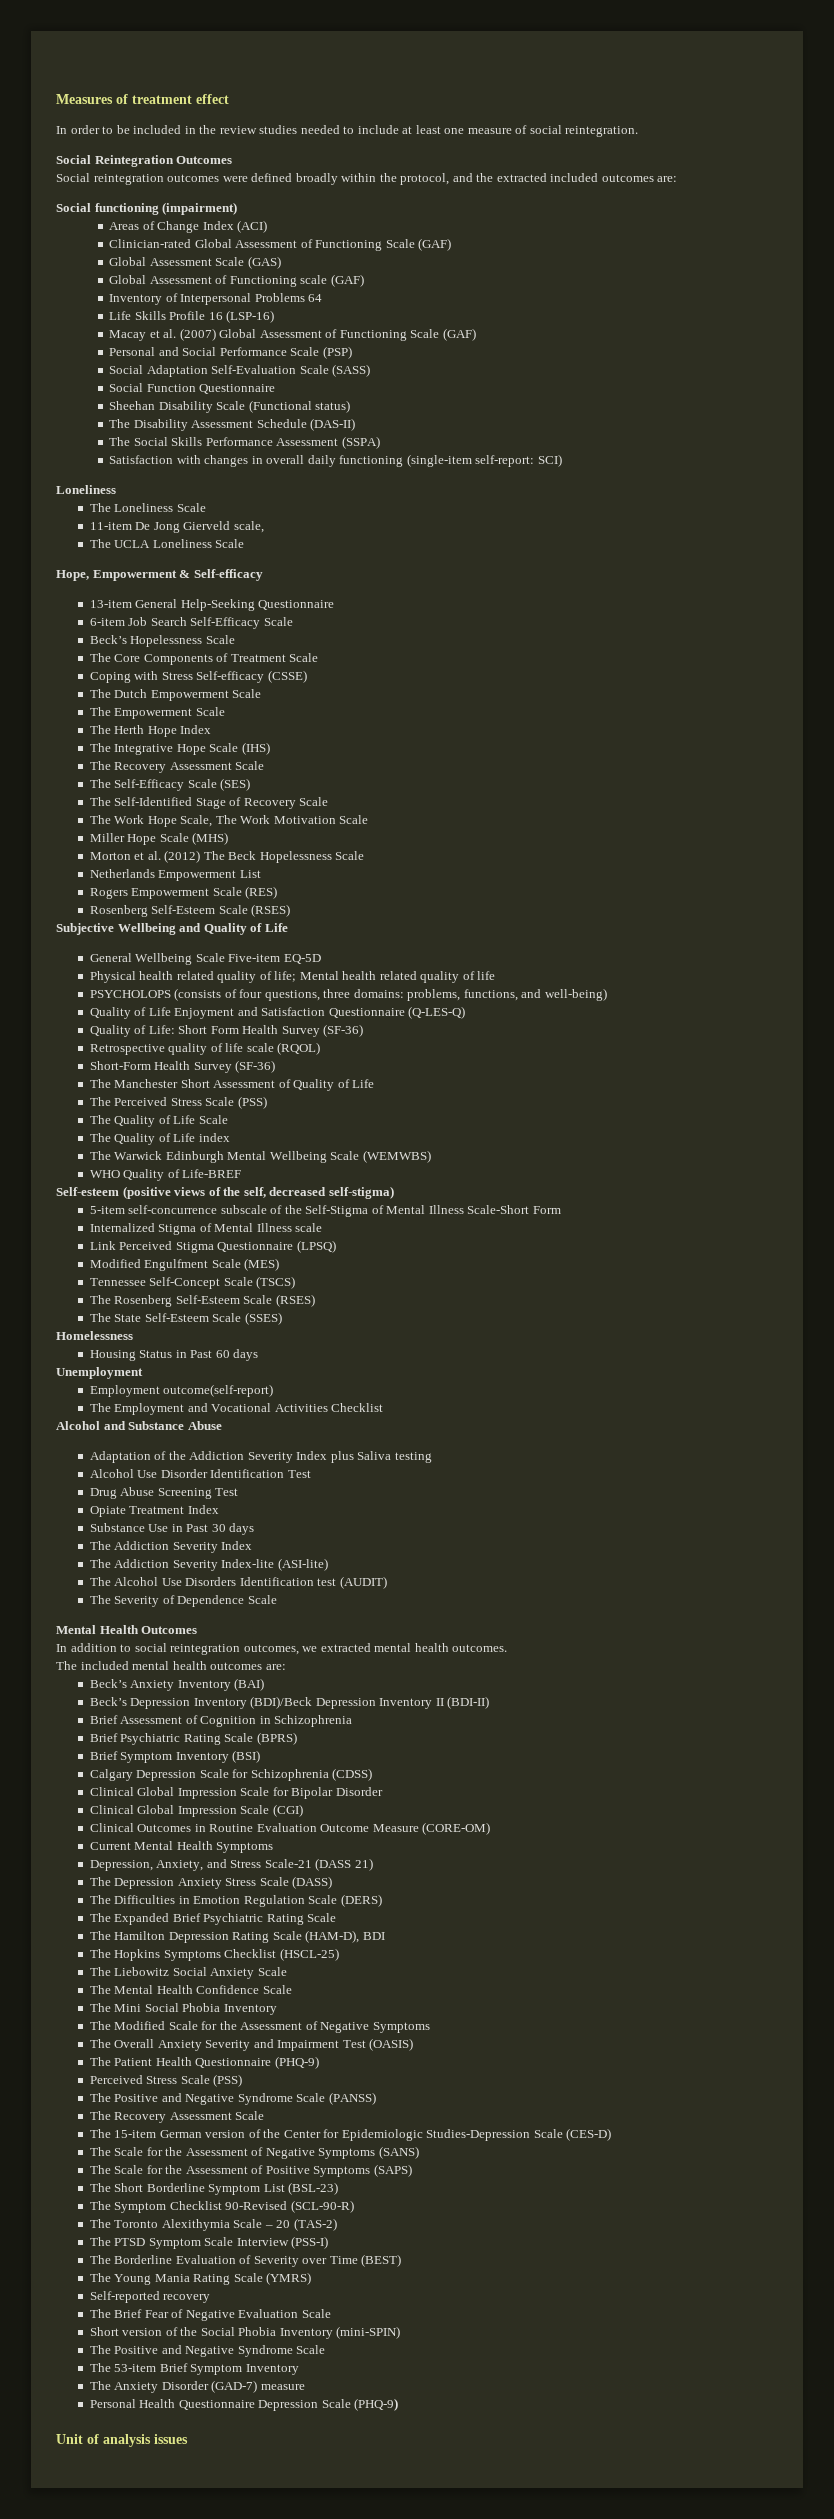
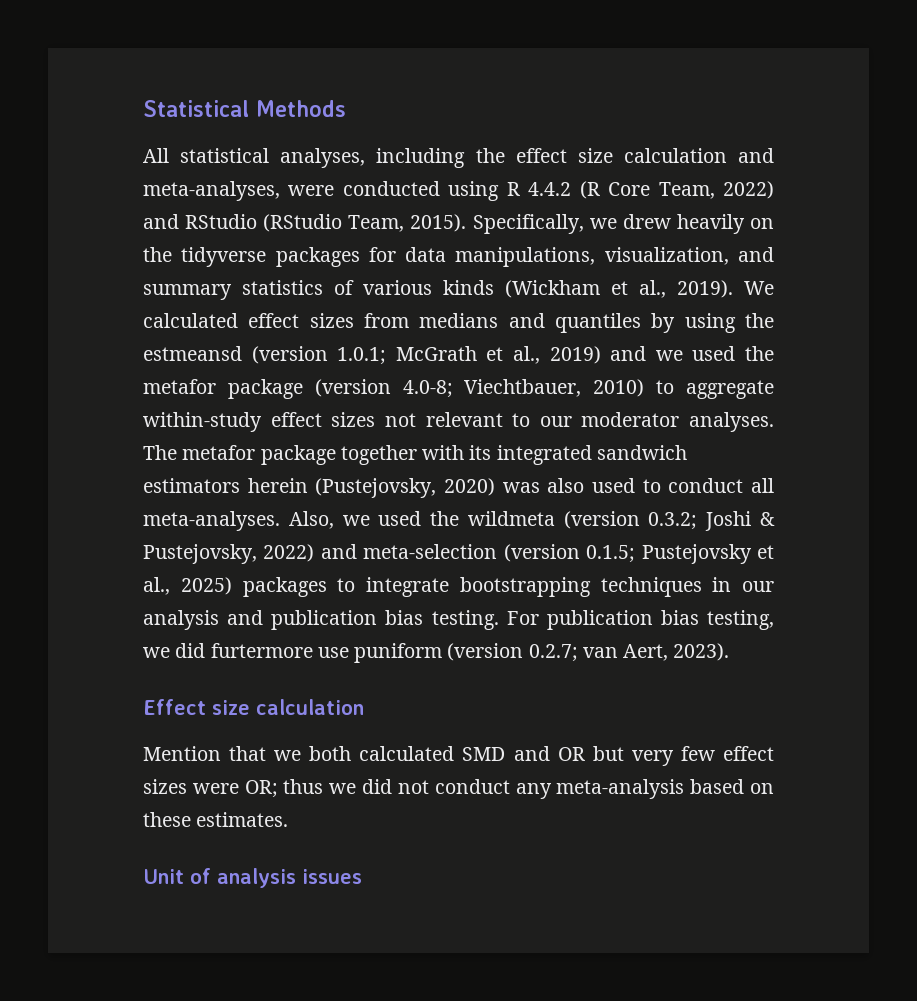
[56,94,229,104] [56,125,639,137] [56,155,233,167] [56,173,678,185] [56,202,238,215] [109,220,268,233] [109,238,452,251] [109,256,281,269] [109,274,364,287] [109,293,323,305] [109,310,275,323] [109,328,476,341] [109,346,352,359] [109,364,371,377] [109,383,276,394] [109,400,351,413] [109,418,356,431] [109,436,380,449] [109,454,562,467] [56,485,116,494] [89,503,206,512] [89,521,264,533] [89,539,245,548] [56,569,263,581] [89,599,335,611] [89,617,293,629] [89,635,235,647] [89,653,319,665] [89,670,307,683] [89,689,262,701] [89,707,225,719] [89,725,212,737] [89,742,270,755] [89,761,265,773] [89,778,251,791] [89,797,329,809] [89,815,369,827] [89,832,229,845] [89,850,365,863] [89,869,261,881] [89,886,278,899] [89,904,291,917] [56,923,288,935] [89,953,321,965] [89,971,496,983] [89,988,607,1001] [89,1006,466,1019] [89,1024,364,1037] [89,1042,321,1055] [89,1060,276,1073] [89,1079,375,1091] [89,1096,267,1109] [89,1115,228,1127] [89,1133,230,1145] [89,1150,431,1163] [89,1169,242,1181] [56,1186,394,1199] [89,1205,561,1217] [89,1223,323,1235] [89,1240,336,1253] [89,1258,280,1271] [89,1276,296,1289] [89,1294,315,1307] [89,1312,282,1325] [56,1331,133,1340] [89,1349,259,1361] [56,1367,143,1379] [89,1384,274,1397] [89,1403,384,1415] [56,1421,222,1430] [89,1451,432,1463] [89,1469,311,1478] [89,1487,239,1499] [89,1505,219,1517] [89,1523,255,1535] [89,1541,253,1553] [89,1558,328,1571] [89,1576,387,1589] [89,1595,277,1607] [56,1625,198,1634] [56,1643,508,1655] [56,1661,286,1670] [89,1678,265,1691] [89,1696,490,1709] [89,1715,353,1727] [89,1732,297,1745] [89,1750,261,1763] [89,1768,373,1781] [89,1787,383,1799] [89,1804,303,1817] [89,1822,491,1835] [89,1841,274,1853] [89,1858,373,1871] [89,1876,333,1889] [89,1894,382,1907] [89,1913,337,1925] [89,1930,385,1943] [89,1948,339,1961] [89,1967,287,1979] [89,1985,292,1994] [89,2003,277,2015] [89,2021,430,2033] [89,2038,414,2051] [89,2056,319,2069] [89,2074,243,2087] [89,2092,376,2105] [89,2111,265,2123] [89,2128,612,2141] [89,2146,419,2159] [89,2164,412,2177] [89,2182,339,2195] [89,2200,354,2213] [89,2218,337,2231] [89,2236,329,2249] [89,2254,402,2267] [89,2272,312,2285] [89,2291,211,2303] [89,2309,331,2321] [89,2326,401,2339] [89,2345,326,2357] [89,2363,299,2375] [89,2380,305,2393] [89,2398,399,2411] Measures of treatment effect // In order to be included in the review studies needed to include at least one measure of social reintegration. // Social Reintegration Outcomes // Social reintegration outcomes were defined broadly within the protocol, and the extracted included outcomes are: // Social functioning (impairment) // Areas of Change Index (ACI) // Clinician-rated Global Assessment of Functioning Scale (GAF) // Global Assessment Scale (GAS) // Global Assessment of Functioning scale (GAF) // Inventory of Interpersonal Problems 64 // Life Skills Profile 16 (LSP-16) // Macay et al. (2007) Global Assessment of Functioning Scale (GAF) // Personal and Social Performance Scale (PSP) // Social Adaptation Self-Evaluation Scale (SASS) // Social Function Questionnaire // Sheehan Disability Scale (Functional status) // The Disability Assessment Schedule (DAS-II) // The Social Skills Performance Assessment (SSPA) // Satisfaction with changes in overall daily functioning (single-item self-report: SCI) // Loneliness // The Loneliness Scale // 11-item De Jong Gierveld scale, // The UCLA Loneliness Scale // Hope, Empowerment & Self-efficacy // 13-item General Help-Seeking Questionnaire // 6-item Job Search Self-Efficacy Scale // Beck’s Hopelessness Scale // The Core Components of Treatment Scale // Coping with Stress Self-efficacy (CSSE) // The Dutch Empowerment Scale // The Empowerment Scale // The Herth Hope Index // The Integrative Hope Scale (IHS) // The Recovery Assessment Scale // The Self-Efficacy Scale (SES) // The Self-Identified Stage of Recovery Scale // The Work Hope Scale, The Work Motivation Scale // Miller Hope Scale (MHS) // Morton et al. (2012) The Beck Hopelessness Scale // Netherlands Empowerment List // Rogers Empowerment Scale (RES) // Rosenberg Self-Esteem Scale (RSES) // Subjective Wellbeing and Quality of Life // General Wellbeing Scale Five-item EQ-5D // Physical health related quality of life; Mental health related quality of life // PSYCHOLOPS (consists of four questions, three domains: problems, functions, and well-being) // Quality of Life Enjoyment and Satisfaction Questionnaire (Q-LES-Q) // Quality of Life: Short Form Health Survey (SF-36) // Retrospective quality of life scale (RQOL) // Short-Form Health Survey (SF-36) // The Manchester Short Assessment of Quality of Life // The Perceived Stress Scale (PSS) // The Quality of Life Scale // The Quality of Life index // The Warwick Edinburgh Mental Wellbeing Scale (WEMWBS) // WHO Quality of Life-BREF // Self-esteem (positive views of the self, decreased self-stigma) // 5-item self-concurrence subscale of the Self-Stigma of Mental Illness Scale-Short Form // Internalized Stigma of Mental Illness scale // Link Perceived Stigma Questionnaire (LPSQ) // Modified Engulfment Scale (MES) // Tennessee Self-Concept Scale (TSCS) // The Rosenberg Self-Esteem Scale (RSES) // The State Self-Esteem Scale (SSES) // Homelessness // Housing Status in Past 60 days // Unemployment // Employment outcome(self-report) // The Employment and Vocational Activities Checklist // Alcohol and Substance Abuse // Adaptation of the Addiction Severity Index plus Saliva testing // Alcohol Use Disorder Identification Test // Drug Abuse Screening Test // Opiate Treatment Index // Substance Use in Past 30 days // The Addiction Severity Index // The Addiction Severity Index-lite (ASI-lite) // The Alcohol Use Disorders Identification test (AUDIT) // The Severity of Dependence Scale // Mental Health Outcomes // In addition to social reintegration outcomes, we extracted mental health outcomes. // The included mental health outcomes are: // Beck’s Anxiety Inventory (BAI) // Beck’s Depression Inventory (BDI)/Beck Depression Inventory II (BDI-II) // Brief Assessment of Cognition in Schizophrenia // Brief Psychiatric Rating Scale (BPRS) // Brief Symptom Inventory (BSI) // Calgary Depression Scale for Schizophrenia (CDSS) // Clinical Global Impression Scale for Bipolar Disorder // Clinical Global Impression Scale (CGI) // Clinical Outcomes in Routine Evaluation Outcome Measure (CORE-OM) // Current Mental Health Symptoms // Depression, Anxiety, and Stress Scale-21 (DASS 21) // The Depression Anxiety Stress Scale (DASS) // The Difficulties in Emotion Regulation Scale (DERS) // The Expanded Brief Psychiatric Rating Scale // The Hamilton Depression Rating Scale (HAM-D), BDI // The Hopkins Symptoms Checklist (HSCL-25) // The Liebowitz Social Anxiety Scale // The Mental Health Confidence Scale // The Mini Social Phobia Inventory // The Modified Scale for the Assessment of Negative Symptoms // The Overall Anxiety Severity and Impairment Test (OASIS) // The Patient Health Questionnaire (PHQ-9) // Perceived Stress Scale (PSS) // The Positive and Negative Syndrome Scale (PANSS) // The Recovery Assessment Scale // The 15-item German version of the Center for Epidemiologic Studies-Depression Scale (CES-D) // The Scale for the Assessment of Negative Symptoms (SANS) // The Scale for the Assessment of Positive Symptoms (SAPS) // The Short Borderline Symptom List (BSL-23) // The Symptom Checklist 90-Revised (SCL-90-R) // The Toronto Alexithymia Scale – 20 (TAS-2) // The PTSD Symptom Scale Interview (PSS-I) // The Borderline Evaluation of Severity over Time (BEST) // The Young Mania Rating Scale (YMRS) // Self-reported recovery // The Brief Fear of Negative Evaluation Scale // Short version of the Social Phobia Inventory (mini-SPIN) // The Positive and Negative Syndrome Scale // The 53-item Brief Symptom Inventory // The Anxiety Disorder (GAD-7) measure // Personal Health Questionnaire Depression Scale (PHQ-9) -> [143,100,346,117] [143,148,774,168] [143,181,775,201] [143,214,774,234] [143,247,774,267] [143,280,774,300] [143,313,774,333] [143,346,775,365] [143,379,774,399] [143,412,774,432] [143,445,687,465] [143,478,774,498] [143,511,775,531] [143,544,775,564] [143,577,774,597] [143,610,774,630] [143,643,730,663] [143,699,364,715] [143,746,775,766] [143,779,774,799] [143,812,289,827] Statistical Methods // All statistical analyses, including the effect size calculation and meta-analyses, were conducted using R 4.4.2 (R Core Team, 2022) and RStudio (RStudio Team, 2015). Specifically, we drew heavily on the tidyverse packages for data manipulations, visualization, and summary statistics of various kinds (Wickham et al., 2019). We calculated effect sizes from medians and quantiles by using the estmeansd (version 1.0.1; McGrath et al., 2019) and we used the metafor package (version 4.0-8; Viechtbauer, 2010) to aggregate within-study effect sizes not relevant to our moderator analyses. The metafor package together with its integrated sandwich estimators herein (Pustejovsky, 2020) was also used to conduct all meta-analyses. Also, we used the wildmeta (version 0.3.2; Joshi & Pustejovsky, 2022) and meta-selection (version 0.1.5; Pustejovsky et al., 2025) packages to integrate bootstrapping techniques in our analysis and publication bias testing. For publication bias testing, we did furtermore use puniform (version 0.2.7; van Aert, 2023). // Effect size calculation // Mention that we both calculated SMD and OR but very few effect sizes were OR; thus we did not conduct any meta-analysis based on these estimates.

